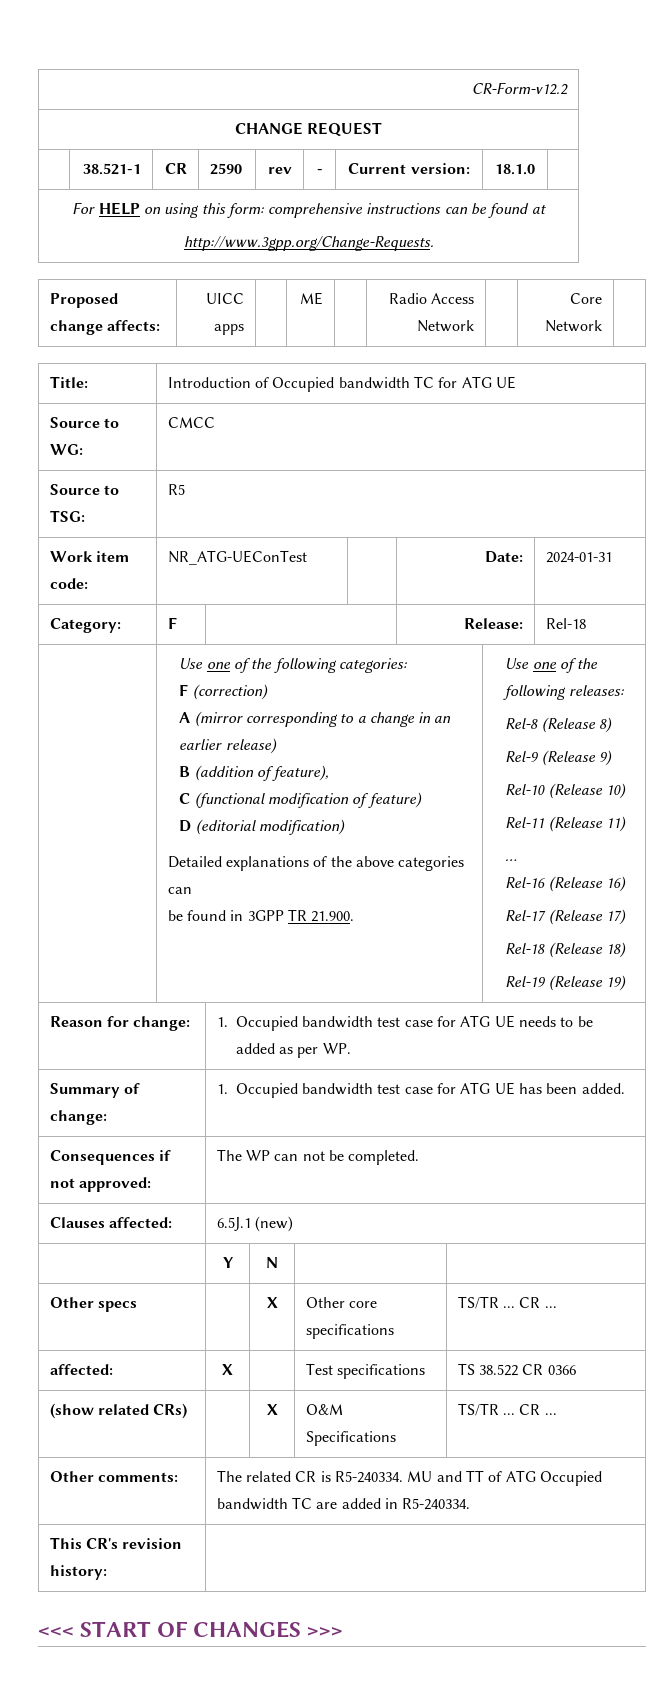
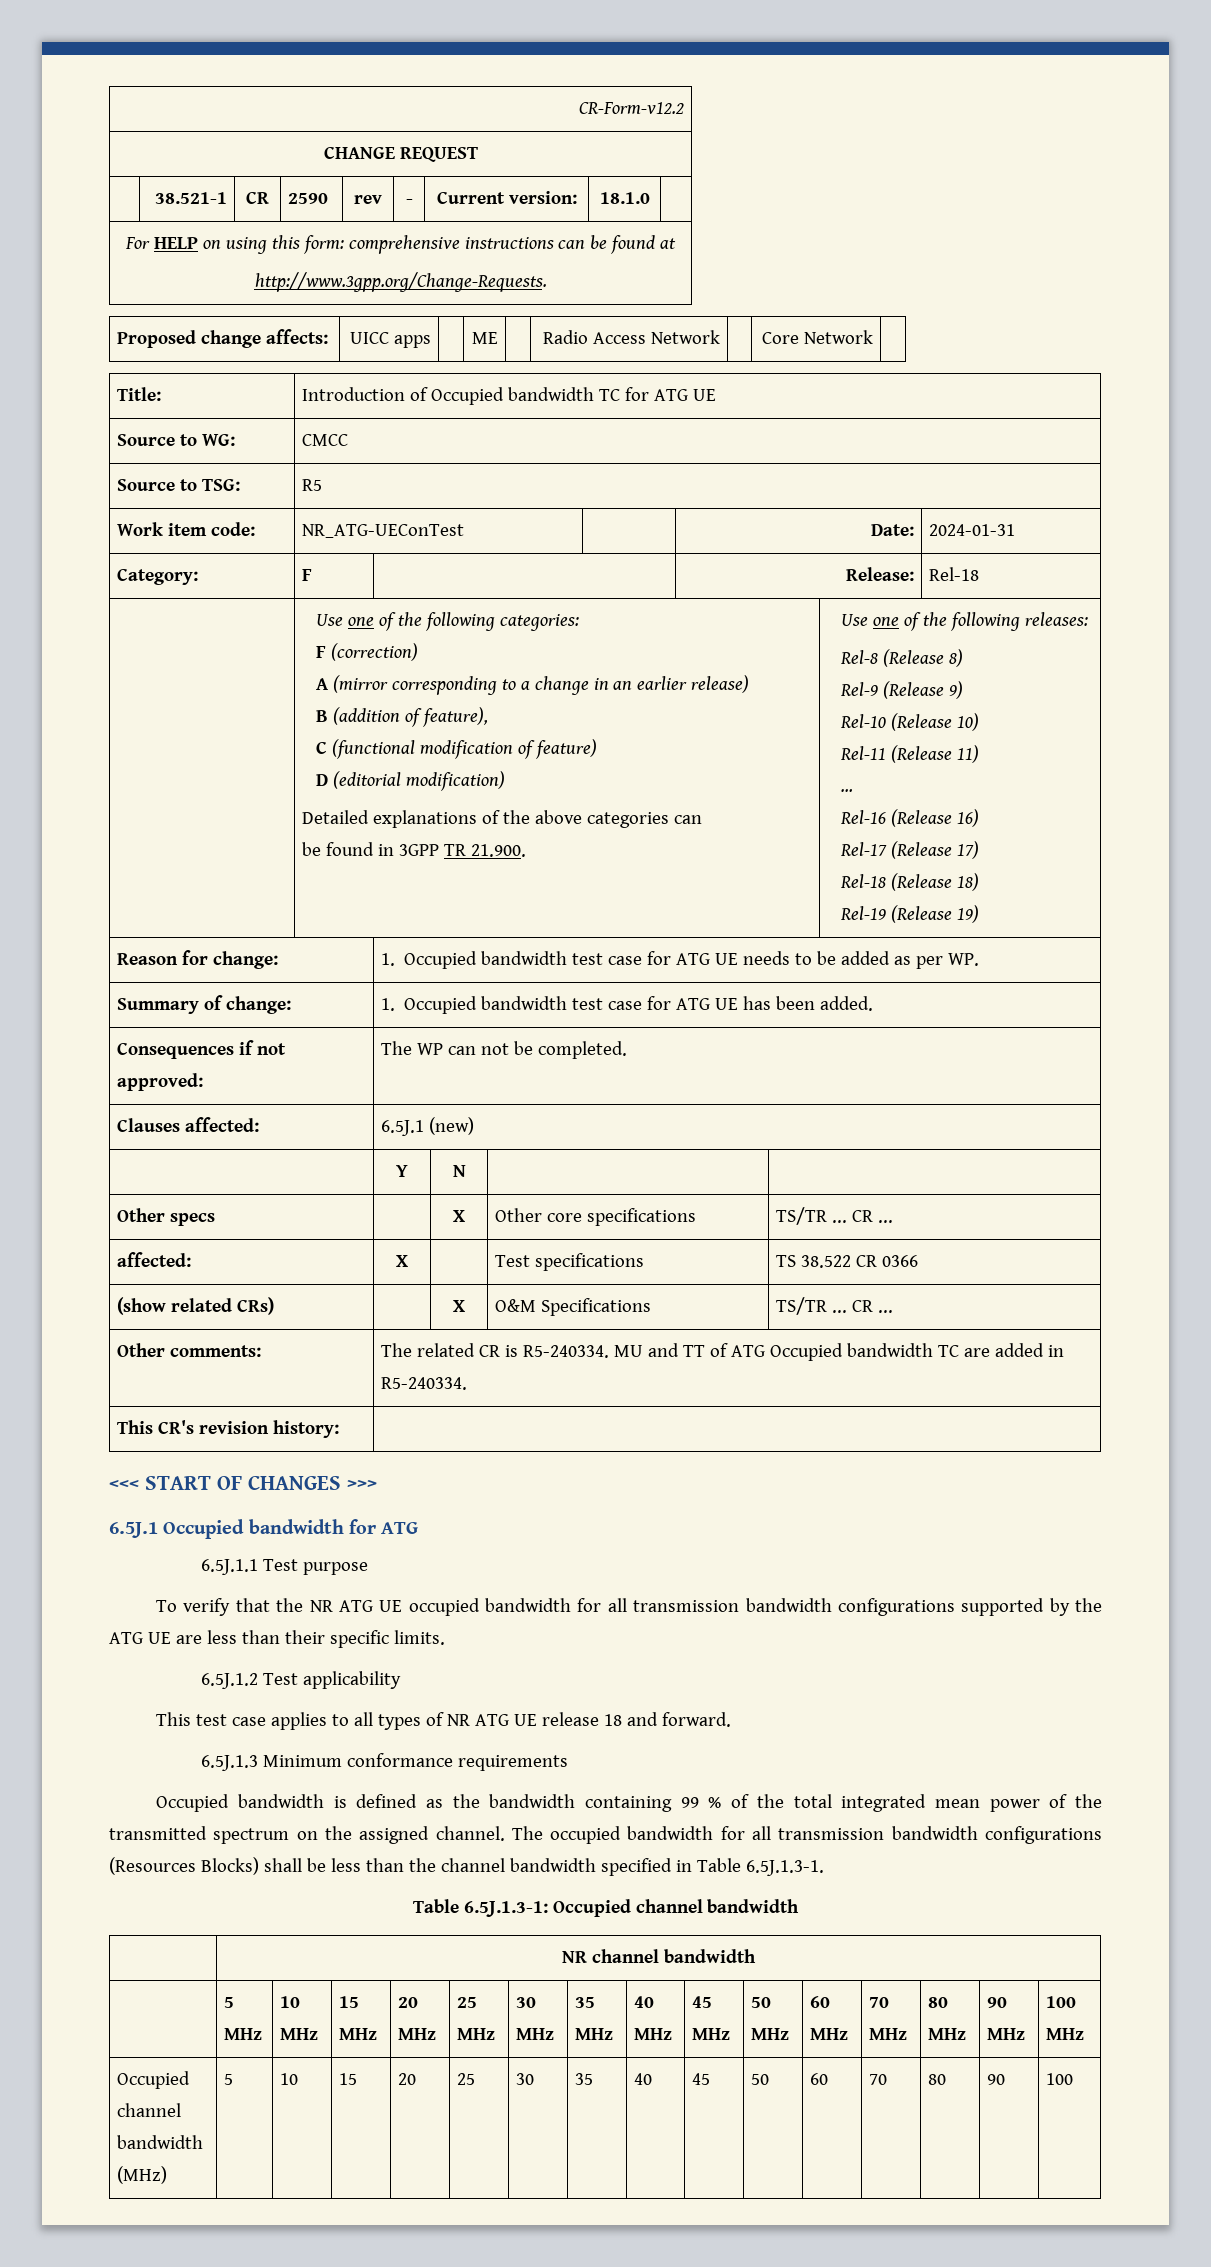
(344, 1632) none -> [109,1519,419,1539] [200,1559,368,1575] [156,1598,1102,1616] [109,1630,445,1648] [200,1671,401,1689] [156,1712,732,1730] [200,1753,568,1771] [156,1794,1103,1812] [109,1826,1102,1844] [109,1857,824,1876] [412,1899,800,1917] [562,1949,756,1963] [223,1997,234,2008] [223,2028,262,2040] [279,1996,300,2008] [279,2028,318,2040] [338,1996,359,2008] [338,2028,377,2040] [397,1997,418,2008] [397,2028,436,2040] [456,1997,477,2008] [456,2028,495,2040] [515,1997,536,2008] [515,2028,554,2040] [574,1997,595,2008] [574,2028,613,2040] [633,1996,654,2008] [633,2028,672,2040] [691,1996,712,2008] [691,2028,730,2040] [750,1997,771,2008] [750,2028,789,2040] [809,1996,830,2008] [809,2028,848,2040] [868,1997,889,2008] [868,2028,907,2040] [927,1997,948,2008] [927,2028,966,2040] [986,1997,1007,2008] [986,2028,1025,2040] [1045,1996,1076,2008] [1045,2028,1084,2040] [116,2071,190,2089] [116,2103,181,2117] [116,2135,203,2149] [116,2166,167,2184] [223,2074,233,2085] [279,2073,298,2085] [338,2073,357,2085] [397,2073,416,2085] [456,2073,475,2085] [515,2073,534,2085] [574,2073,593,2085] [633,2073,652,2085] [691,2073,710,2085] [750,2074,769,2085] [809,2073,828,2085] [868,2074,887,2085] [927,2074,946,2085] [986,2074,1005,2085] [1045,2073,1073,2085] // 6.5J.1 Occupied bandwidth for ATG // 6.5J.1.1 Test purpose // To verify that the NR ATG UE occupied bandwidth for all transmission bandwidth configurations supported by the ATG UE are less than their specific limits. // 6.5J.1.2 Test applicability // This test case applies to all types of NR ATG UE release 18 and forward. // 6.5J.1.3 Minimum conformance requirements // Occupied bandwidth is defined as the bandwidth containing 99 % of the total integrated mean power of the transmitted spectrum on the assigned channel. The occupied bandwidth for all transmission bandwidth configurations (Resources Blocks) shall be less than the channel bandwidth specified in Table 6.5J.1.3-1. // Table 6.5J.1.3-1: Occupied channel bandwidth // | NR channel bandwidth // | 5 MHz | 10 MHz | 15 MHz | 20 MHz | 25 MHz | 30 MHz | 35 MHz | 40 MHz | 45 MHz | 50 MHz | 60 MHz | 70 MHz | 80 MHz | 90 MHz | 100 MHz // Occupied channel bandwidth (MHz) | 5 | 10 | 15 | 20 | 25 | 30 | 35 | 40 | 45 | 50 | 60 | 70 | 80 | 90 | 100

